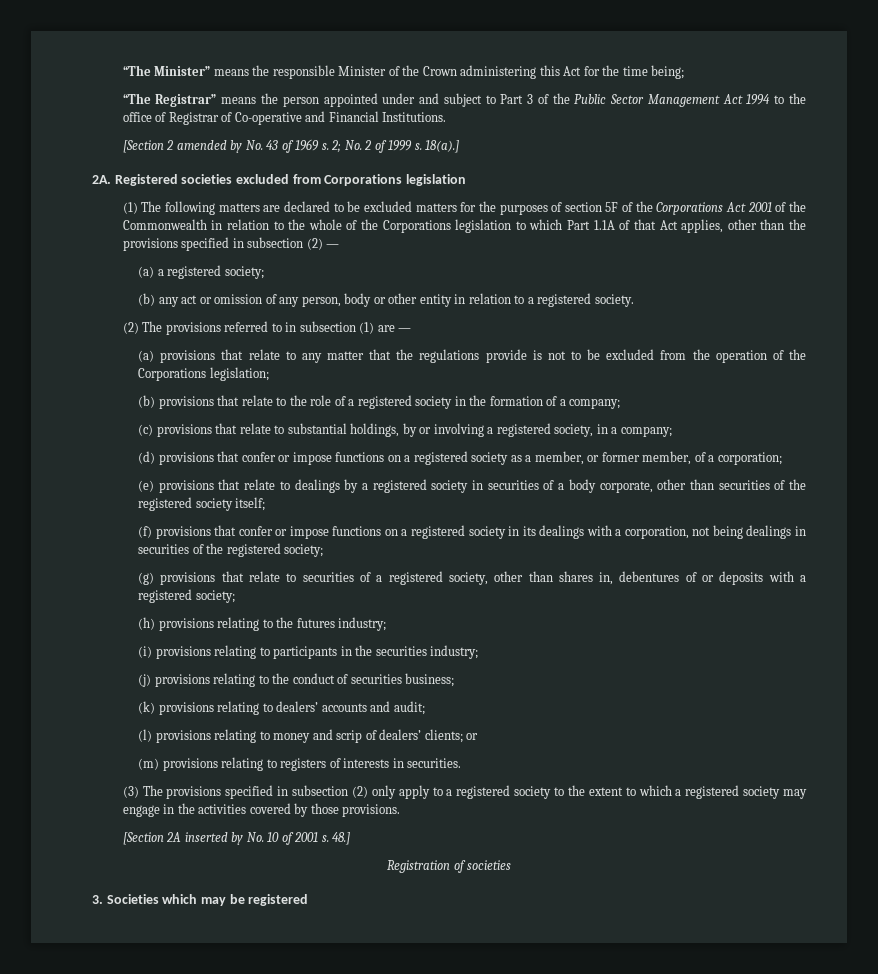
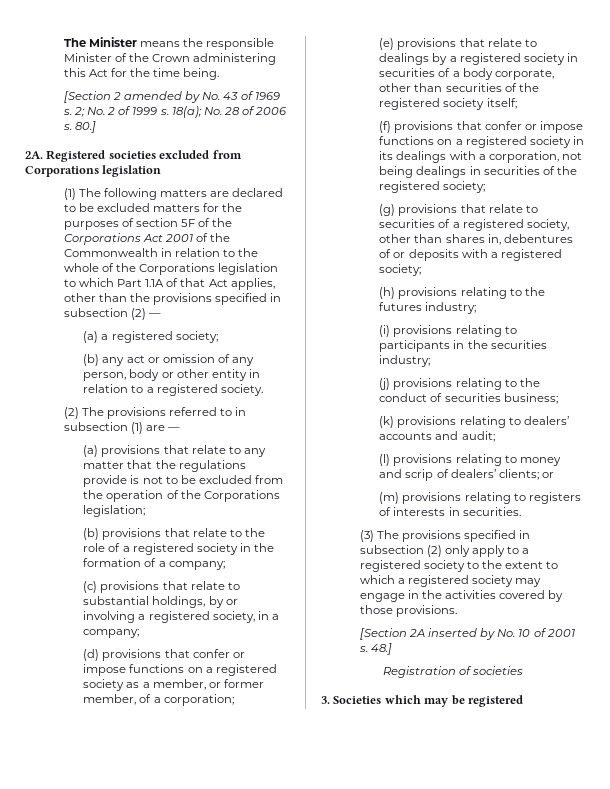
[122,65,211,76] “The Minister” -> [63,37,138,47] The Minister
[651,65,685,79] [122,93,807,107] [122,111,447,125] being; // “The Registrar” means the person appointed under and subject to Part 3 of the Public Sector Management Act 1994 to the office of Registrar of Co-operative and Financial Institutions. -> [183,68,220,80] being.
[425,140,460,153] 18(a).] -> [171,106,288,118] [62,121,97,133] 18(a); No. 28 of 2006 s. 80.]

